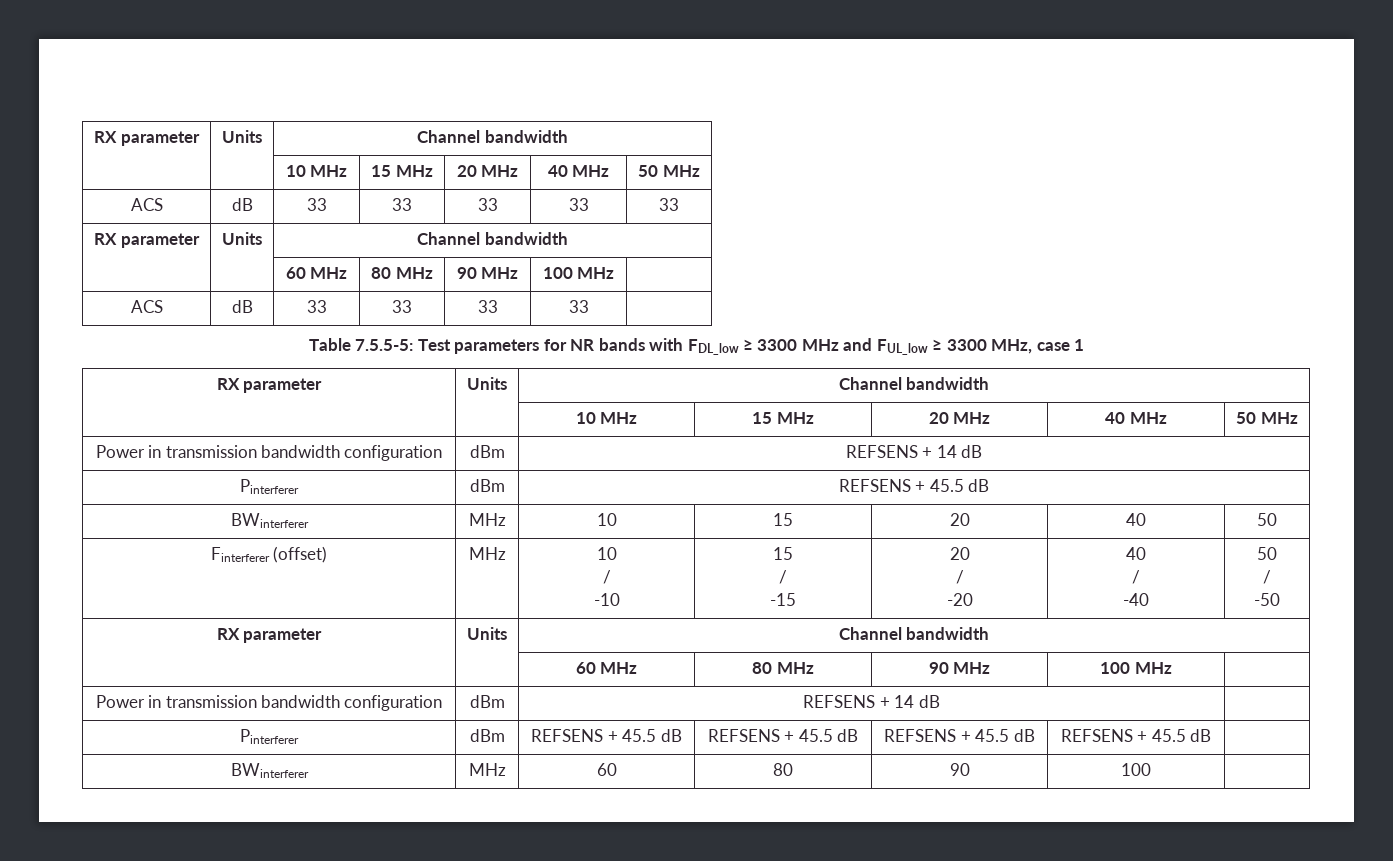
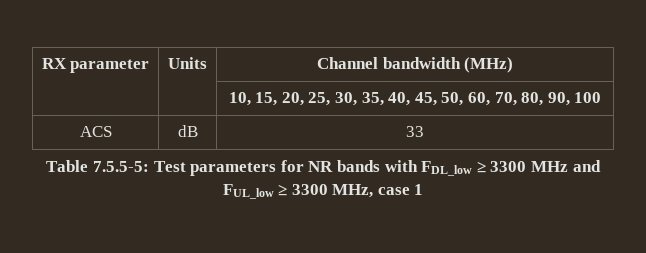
[94,131,200,146] [222,130,262,143] [417,130,568,143] [285,165,348,177] [371,165,433,177] [456,165,519,177] [547,165,610,177] [638,165,700,177] [130,198,163,211] [231,198,253,211] [306,198,327,211] [392,198,412,211] [477,198,498,211] [568,198,589,211] [659,198,679,211] [94,233,200,248] [222,232,262,245] [417,232,568,245] [285,267,348,279] [371,267,433,279] [456,267,519,279] [542,267,615,279] [130,300,163,313] [231,300,253,313] [306,300,327,313] [392,300,412,313] [477,300,498,313] [568,300,589,313] RX parameter | Units | Channel bandwidth // | | 10 MHz | 15 MHz | 20 MHz | 40 MHz | 50 MHz // ACS | dB | 33 | 33 | 33 | 33 | 33 // RX parameter | Units | Channel bandwidth // | | 60 MHz | 80 MHz | 90 MHz | 100 MHz | // ACS | dB | 33 | 33 | 33 | 33 | -> [41,58,150,73] [168,57,207,69] [316,57,514,73] [228,92,602,106] [79,126,112,137] [177,125,198,137] [406,126,424,137] RX parameter | Units | Channel bandwidth (MHz) // | | 10, 15, 20, 25, 30, 35, 40, 45, 50, 60, 70, 80, 90, 100 // ACS | dB | 33
[216,378,323,393] [467,377,507,390] [838,377,990,390] [575,412,638,424] [752,412,814,424] [928,412,991,424] [1105,412,1167,424] [1236,412,1298,424] [95,445,443,461] [469,445,505,458] [845,445,983,458] [240,479,299,494] [469,479,505,492] [838,479,990,492] [230,513,309,528] [468,513,506,526] [596,513,617,526] [773,513,793,526] [949,513,970,526] [1126,513,1146,526] [1257,513,1277,526] [210,546,328,563] [468,547,506,560] [596,547,617,560] [602,570,611,584] [593,593,620,606] [773,547,793,560] [779,570,787,584] [770,593,796,606] [949,547,970,560] [955,570,964,584] [946,593,973,606] [1126,547,1146,560] [1132,570,1140,584] [1123,593,1149,606] [1257,547,1277,560] [1263,570,1271,584] [1254,593,1280,606] [216,628,323,643] [467,627,507,640] [838,627,990,640] [575,662,638,674] [752,662,814,674] [928,662,991,674] [1100,662,1172,674] [95,695,443,711] [469,695,505,708] [803,695,940,708] [240,729,299,744] [469,729,505,742] [531,729,682,742] [707,729,859,742] [884,729,1035,742] [1060,729,1212,742] [230,763,309,778] [468,763,506,776] [596,763,617,776] [773,763,793,776] [949,763,970,776] [1121,763,1151,776] // RX parameter | Units | Channel bandwidth // | | 10 MHz | 15 MHz | 20 MHz | 40 MHz | 50 MHz // Power in transmission bandwidth configuration | dBm | REFSENS + 14 dB // Pinterferer | dBm | REFSENS + 45.5 dB // BWinterferer | MHz | 10 | 15 | 20 | 40 | 50 // Finterferer (offset) | MHz | 10 // / // -10 | 15 // / // -15 | 20 // / // -20 | 40 // / // -40 | 50 // / // -50 // RX parameter | Units | Channel bandwidth // | | 60 MHz | 80 MHz | 90 MHz | 100 MHz | // Power in transmission bandwidth configuration | dBm | REFSENS + 14 dB | // Pinterferer | dBm | REFSENS + 45.5 dB | REFSENS + 45.5 dB | REFSENS + 45.5 dB | REFSENS + 45.5 dB | // BWinterferer | MHz | 60 | 80 | 90 | 100 | -> (424, 189) none

